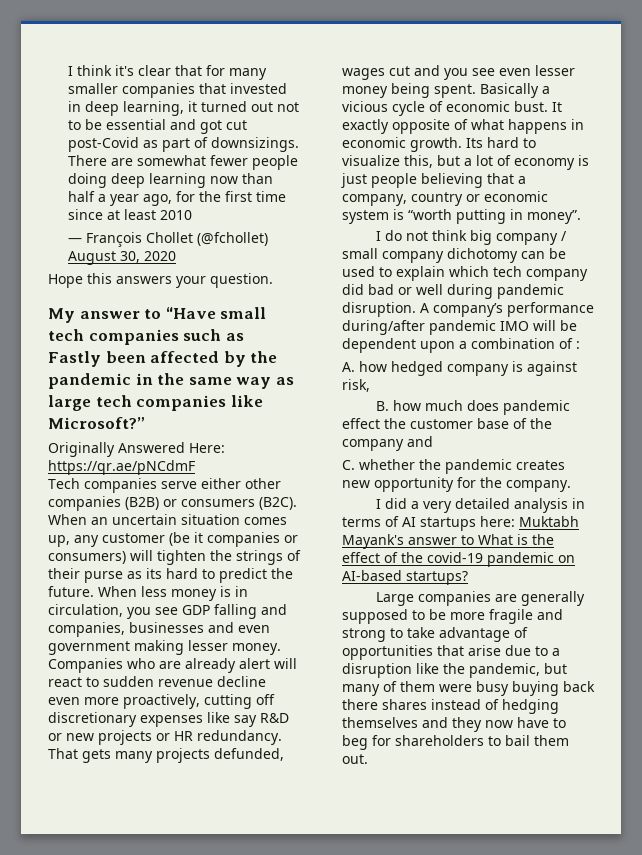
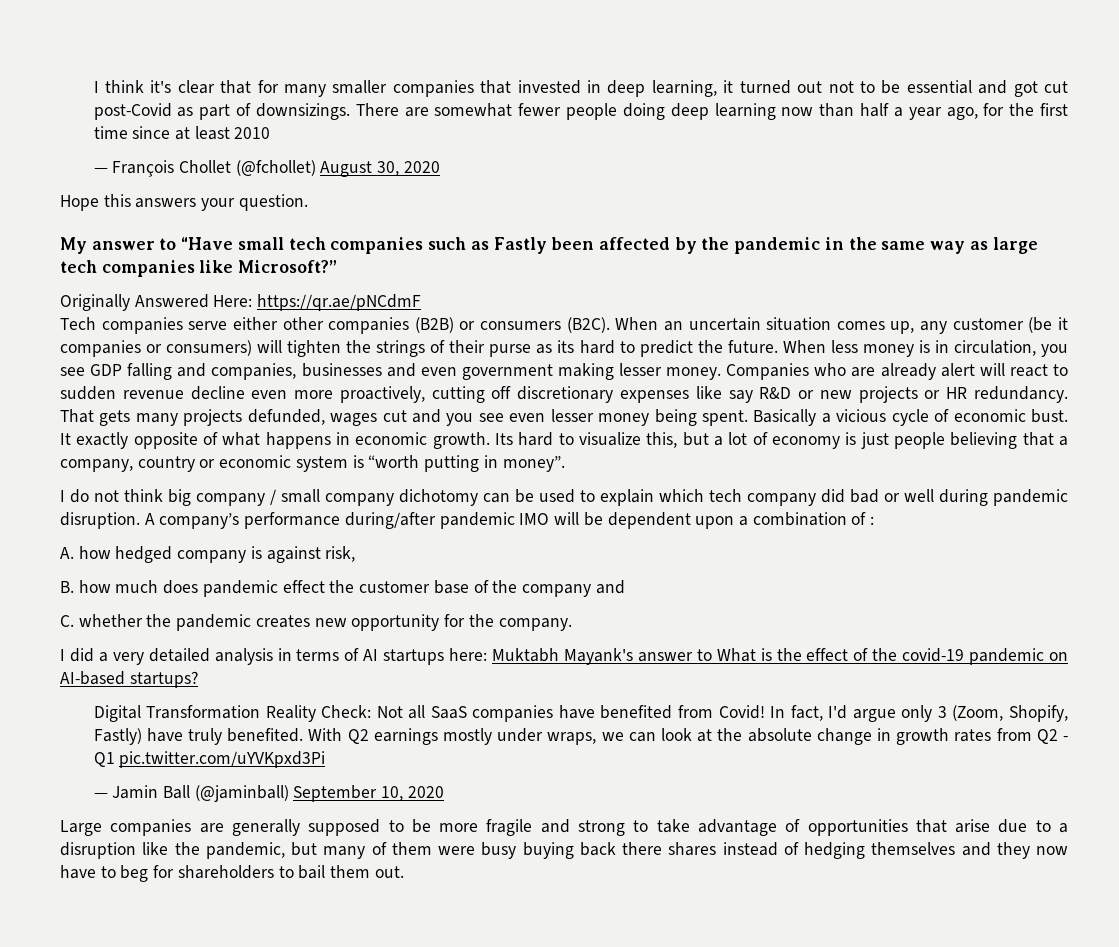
(468, 578) none -> [93,705,1068,722] [93,728,1068,745] [93,751,326,768] [93,785,444,802] // Digital Transformation Reality Check: Not all SaaS companies have benefited from Covid! In fact, I'd argue only 3 (Zoom, Shopify, Fastly) have truly benefited. With Q2 earnings mostly under wraps, we can look at the absolute change in growth rates from Q2 - Q1 pic.twitter.com/uYVKpxd3Pi // — Jamin Ball (@jaminball) September 10, 2020

